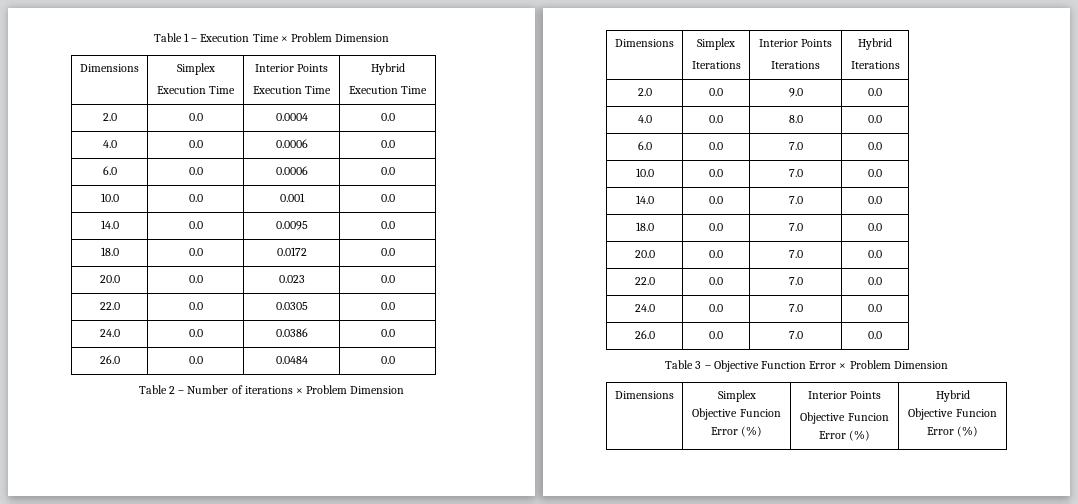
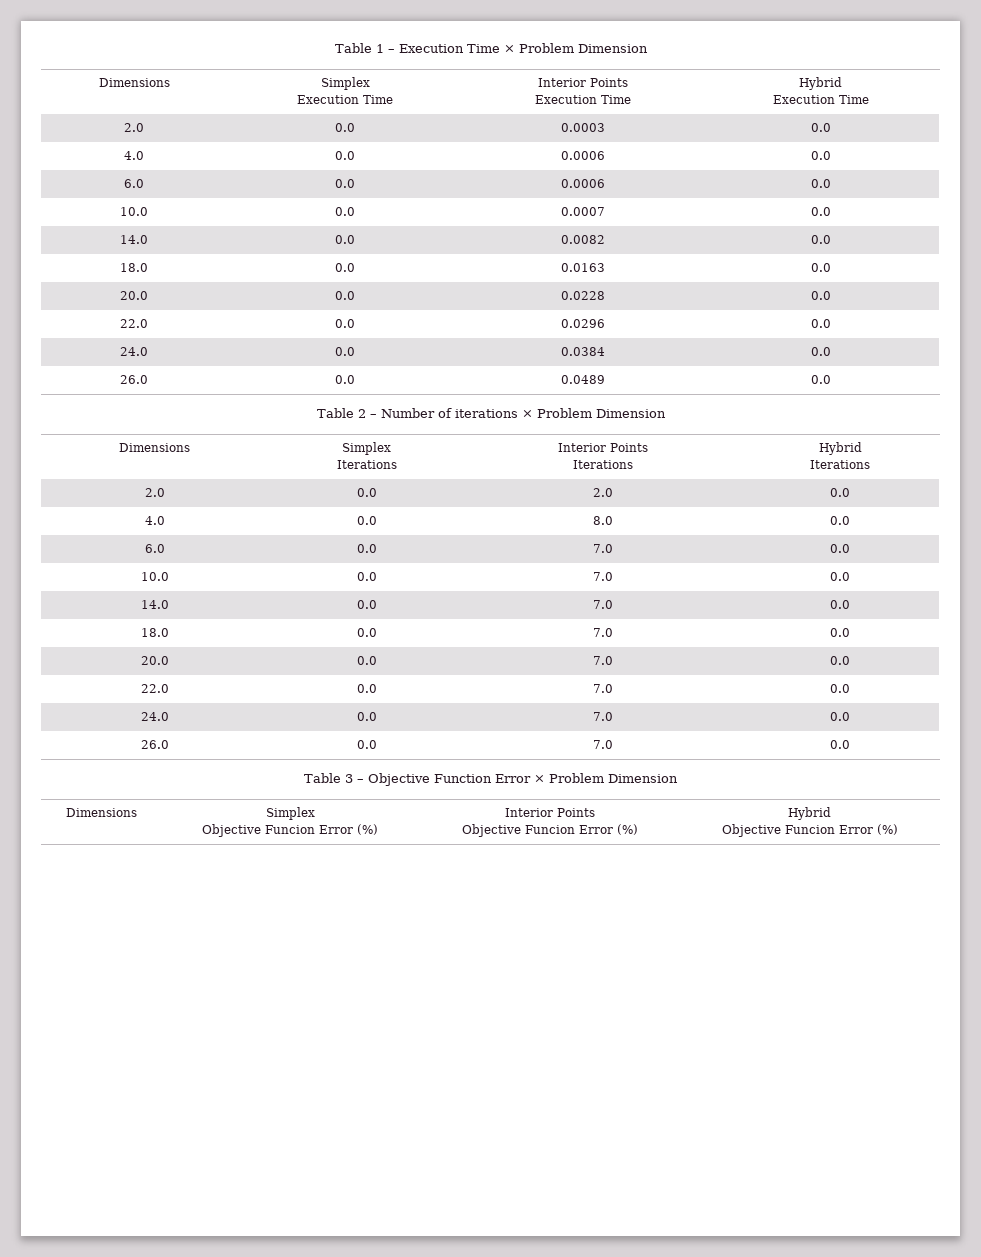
[275,113,308,121] 0.0004 -> [560,123,605,132] 0.0003
[279,193,305,202] [380,194,395,202] [100,220,119,229] [188,221,203,229] [275,221,308,230] [380,221,395,229] [100,247,119,256] [188,248,203,256] [276,247,307,256] [380,248,395,256] [99,275,120,283] [188,275,203,283] [278,275,305,283] [380,275,395,283] [99,302,120,310] [188,302,203,310] [275,302,308,310] [380,302,395,310] [99,329,120,337] [188,329,203,337] [275,328,308,337] [380,329,395,337] [99,355,120,364] [188,356,203,364] [275,356,308,364] 0.001 | 0.0 // 14.0 | 0.0 | 0.0095 | 0.0 // 18.0 | 0.0 | 0.0172 | 0.0 // 20.0 | 0.0 | 0.023 | 0.0 // 22.0 | 0.0 | 0.0305 | 0.0 // 24.0 | 0.0 | 0.0386 | 0.0 // 26.0 | 0.0 | 0.0484 -> [560,207,605,216] [810,207,831,216] [120,235,148,244] [335,235,355,244] [560,235,605,244] [810,235,831,244] [120,263,148,272] [335,263,355,272] [560,263,605,272] [810,263,831,272] [120,291,148,300] [335,291,355,300] [560,291,605,300] [810,291,831,300] [120,319,148,328] [335,319,355,328] [560,319,605,328] [810,319,831,328] [120,347,148,356] [335,347,355,356] [560,347,605,356] [810,347,831,356] [120,375,148,384] [335,375,355,384] [560,375,605,384] 0.0007 | 0.0 // 14.0 | 0.0 | 0.0082 | 0.0 // 18.0 | 0.0 | 0.0163 | 0.0 // 20.0 | 0.0 | 0.0228 | 0.0 // 22.0 | 0.0 | 0.0296 | 0.0 // 24.0 | 0.0 | 0.0384 | 0.0 // 26.0 | 0.0 | 0.0489
[788,88,803,97] 9.0 -> [593,488,614,497] 2.0

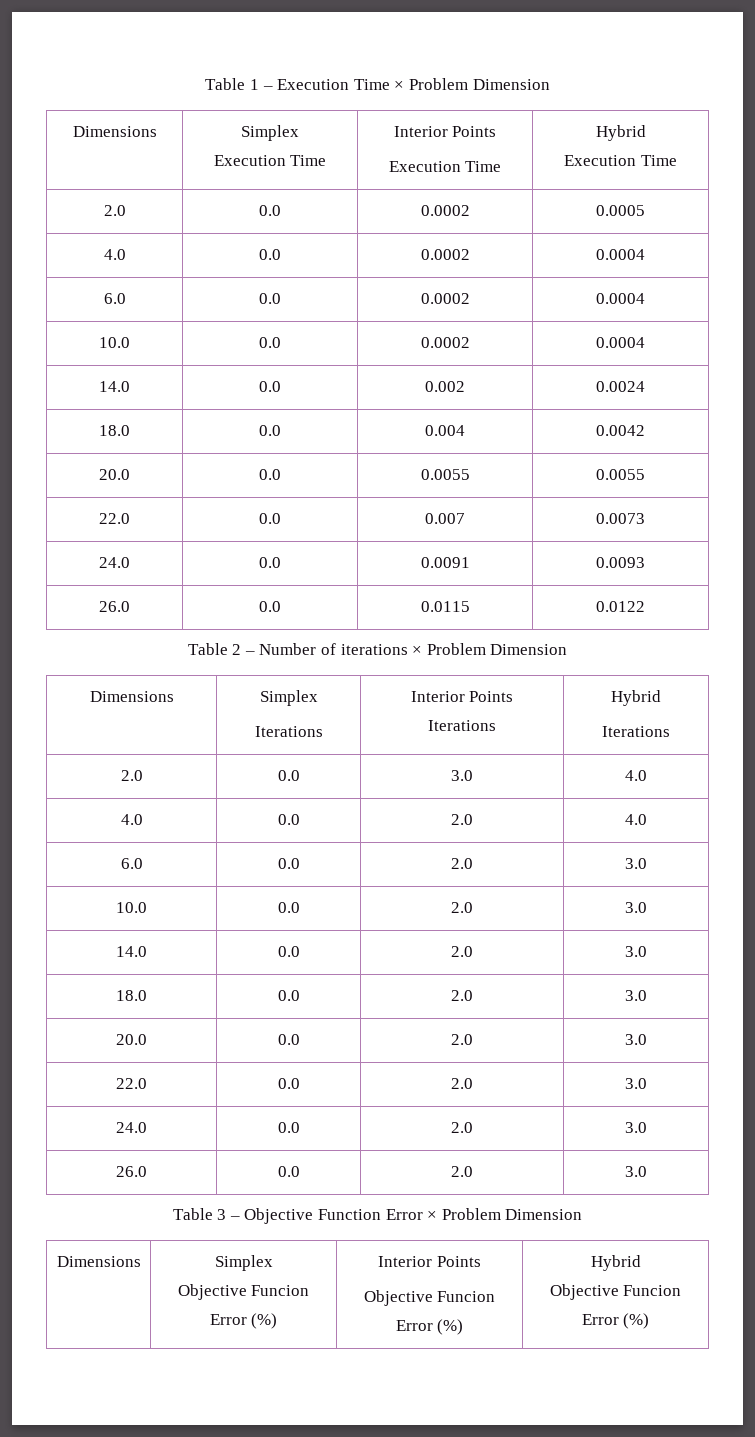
[560,123,605,132] [810,123,831,132] [124,151,144,160] [335,151,355,160] [560,151,605,160] [810,151,831,160] [124,179,144,188] [335,179,355,188] [560,179,605,188] [810,179,831,188] [120,207,148,216] [335,207,355,216] [560,207,605,216] [810,207,831,216] [120,235,148,244] [335,235,355,244] [560,235,605,244] [810,235,831,244] [120,263,148,272] [335,263,355,272] [560,263,605,272] [810,263,831,272] [120,291,148,300] [335,291,355,300] [560,291,605,300] [810,291,831,300] [120,319,148,328] [335,319,355,328] [560,319,605,328] [810,319,831,328] [120,347,148,356] [335,347,355,356] [560,347,605,356] [810,347,831,356] [120,375,148,384] [335,375,355,384] [560,375,605,384] [810,375,831,384] 0.0003 | 0.0 // 4.0 | 0.0 | 0.0006 | 0.0 // 6.0 | 0.0 | 0.0006 | 0.0 // 10.0 | 0.0 | 0.0007 | 0.0 // 14.0 | 0.0 | 0.0082 | 0.0 // 18.0 | 0.0 | 0.0163 | 0.0 // 20.0 | 0.0 | 0.0228 | 0.0 // 22.0 | 0.0 | 0.0296 | 0.0 // 24.0 | 0.0 | 0.0384 | 0.0 // 26.0 | 0.0 | 0.0489 | 0.0 -> [420,205,470,216] [596,205,645,216] [103,249,126,260] [259,249,281,260] [420,249,470,260] [596,249,645,260] [103,293,126,304] [259,293,281,304] [420,293,470,304] [596,293,645,304] [99,337,130,348] [259,337,281,348] [420,337,470,348] [596,337,645,348] [99,381,130,392] [259,381,281,392] [424,381,465,392] [596,381,645,392] [99,425,130,436] [259,425,281,436] [424,425,465,436] [596,425,645,436] [99,469,130,480] [259,469,281,480] [420,469,470,480] [596,469,645,480] [99,513,130,524] [259,513,281,524] [424,513,465,524] [596,513,645,524] [99,557,130,568] [259,557,281,568] [420,557,470,568] [596,557,645,568] [99,601,130,612] [259,601,281,612] [420,601,470,612] [596,601,645,612] 0.0002 | 0.0005 // 4.0 | 0.0 | 0.0002 | 0.0004 // 6.0 | 0.0 | 0.0002 | 0.0004 // 10.0 | 0.0 | 0.0002 | 0.0004 // 14.0 | 0.0 | 0.002 | 0.0024 // 18.0 | 0.0 | 0.004 | 0.0042 // 20.0 | 0.0 | 0.0055 | 0.0055 // 22.0 | 0.0 | 0.007 | 0.0073 // 24.0 | 0.0 | 0.0091 | 0.0093 // 26.0 | 0.0 | 0.0115 | 0.0122
[593,488,614,497] [830,488,851,497] [144,516,165,525] [356,516,377,525] [593,516,614,525] [830,516,851,525] [144,544,165,553] [356,544,377,553] [593,544,614,553] [830,544,851,553] [140,572,169,581] [356,572,377,581] [593,572,614,581] [830,572,851,581] [140,600,169,609] [356,600,377,609] [593,600,614,609] [830,600,851,609] [140,628,169,637] [356,628,377,637] [593,628,614,637] [830,628,851,637] [140,656,169,665] [356,656,377,665] [593,656,614,665] [830,656,851,665] [140,684,169,693] [356,684,377,693] [593,684,614,693] [830,684,851,693] [140,712,169,721] [356,712,377,721] [593,712,614,721] [830,712,851,721] [140,740,169,749] [356,740,377,749] [593,740,614,749] [830,740,851,749] 2.0 | 0.0 // 4.0 | 0.0 | 8.0 | 0.0 // 6.0 | 0.0 | 7.0 | 0.0 // 10.0 | 0.0 | 7.0 | 0.0 // 14.0 | 0.0 | 7.0 | 0.0 // 18.0 | 0.0 | 7.0 | 0.0 // 20.0 | 0.0 | 7.0 | 0.0 // 22.0 | 0.0 | 7.0 | 0.0 // 24.0 | 0.0 | 7.0 | 0.0 // 26.0 | 0.0 | 7.0 | 0.0 -> [450,770,473,781] [625,770,647,781] [120,814,143,825] [277,814,300,825] [450,814,473,825] [625,814,647,825] [120,858,143,869] [277,858,300,869] [450,858,473,869] [625,858,647,869] [116,902,147,913] [277,902,300,913] [450,902,473,913] [625,902,647,913] [116,946,147,957] [277,946,300,957] [450,946,473,957] [625,946,647,957] [116,990,147,1001] [277,990,300,1001] [450,990,473,1001] [625,990,647,1001] [116,1034,147,1045] [277,1034,300,1045] [450,1034,473,1045] [625,1034,647,1045] [116,1078,147,1089] [277,1078,300,1089] [450,1078,473,1089] [625,1078,647,1089] [116,1122,147,1133] [277,1122,300,1133] [450,1122,473,1133] [625,1122,647,1133] [116,1166,147,1177] [277,1166,300,1177] [450,1166,473,1177] [625,1166,647,1177] 3.0 | 4.0 // 4.0 | 0.0 | 2.0 | 4.0 // 6.0 | 0.0 | 2.0 | 3.0 // 10.0 | 0.0 | 2.0 | 3.0 // 14.0 | 0.0 | 2.0 | 3.0 // 18.0 | 0.0 | 2.0 | 3.0 // 20.0 | 0.0 | 2.0 | 3.0 // 22.0 | 0.0 | 2.0 | 3.0 // 24.0 | 0.0 | 2.0 | 3.0 // 26.0 | 0.0 | 2.0 | 3.0

